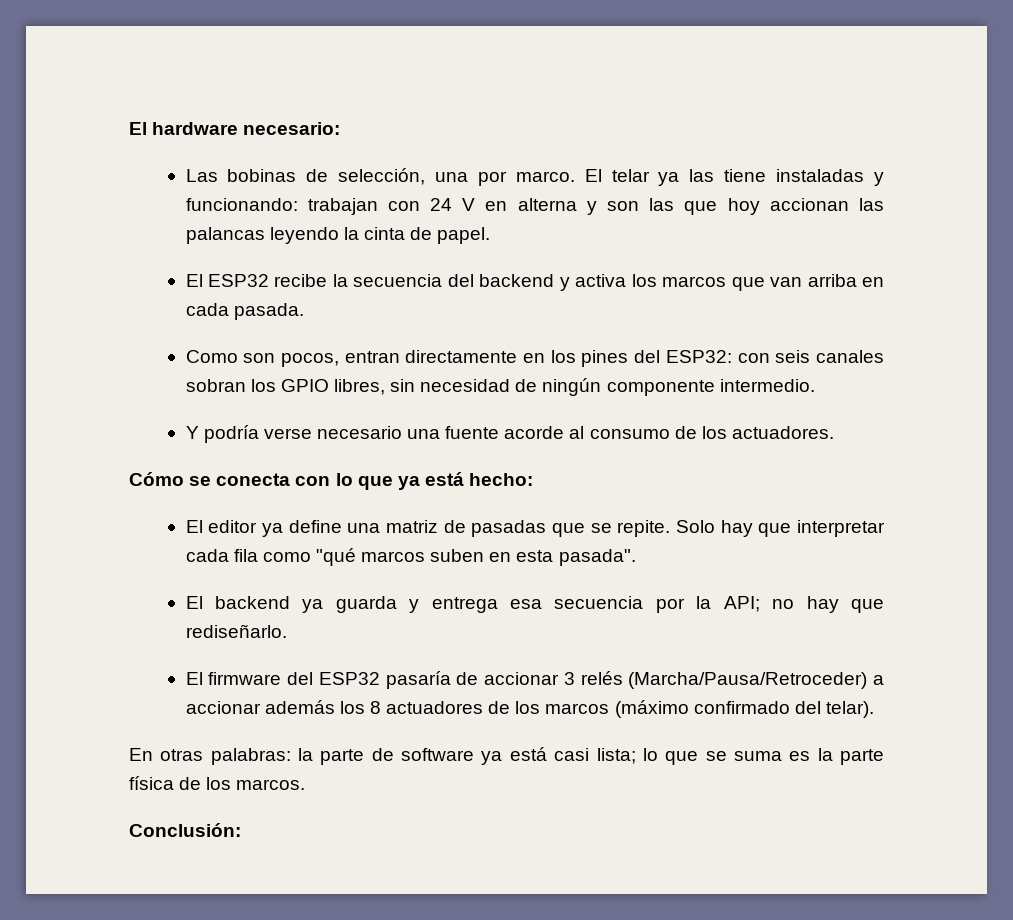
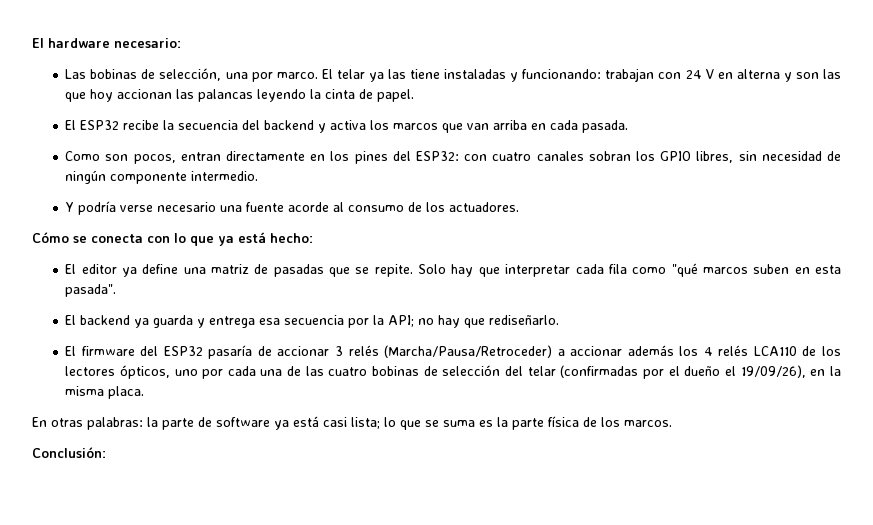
[775,350,811,363] seis -> [492,152,532,161] cuatro
[369,700,874,718] 8 actuadores de los marcos (máximo confirmado del telar). -> [703,345,841,356] [65,365,841,379] [65,386,145,399] 4 relés LCA110 de los lectores ópticos, uno por cada una de las cuatro bobinas de selección del telar (confirmadas por el dueño el 19/09/26), en la misma placa.

